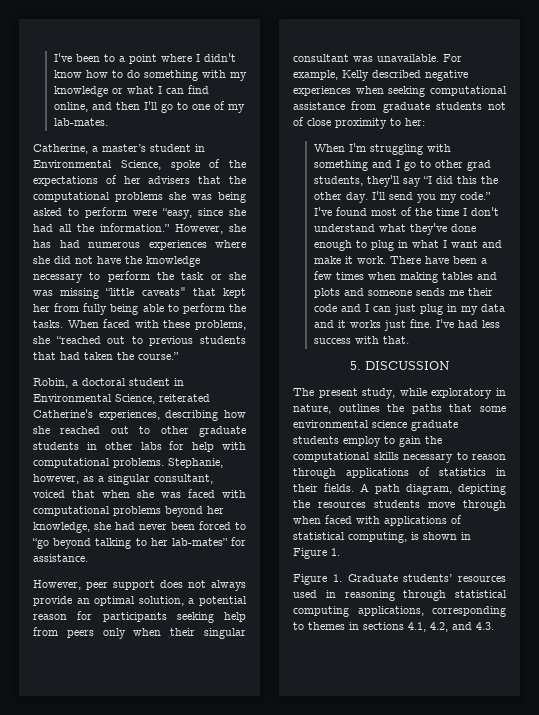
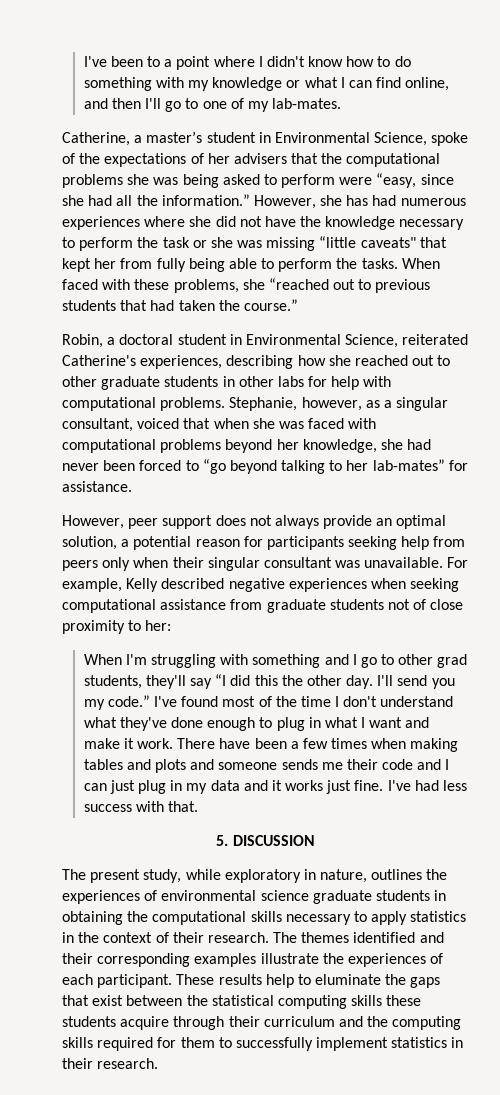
[411,404,506,414] paths that some -> [62,890,158,904] experiences of
[343,436,421,447] employ to gain -> [434,890,447,901] [62,911,123,925] in obtaining
[472,454,506,460] [293,467,506,479] [293,483,506,495] [293,500,506,511] [293,515,462,526] [293,532,471,543] [293,548,340,559] [293,574,506,585] [293,590,507,601] [293,606,506,617] [293,622,494,632] reason through applications of statistics in their fields. A path diagram, depicting the resources students move through when faced with applications of statistical computing, is shown in Figure 1. // Figure 1. Graduate students’ resources used in reasoning through statistical computing applications, corresponding to themes in sections 4.1, 4.2, and 4.3. -> [371,911,467,925] [62,932,444,943] [62,953,444,967] [62,974,441,988] [62,995,422,1009] [62,1016,462,1030] [62,1037,464,1051] [62,1058,159,1069] apply statistics in the context of their research. The themes identified and their corresponding examples illustrate the experiences of each participant. These results help to eluminate the gaps that exist between the statistical computing skills these students acquire through their curriculum and the computing skills required for them to successfully implement statistics in their research.

